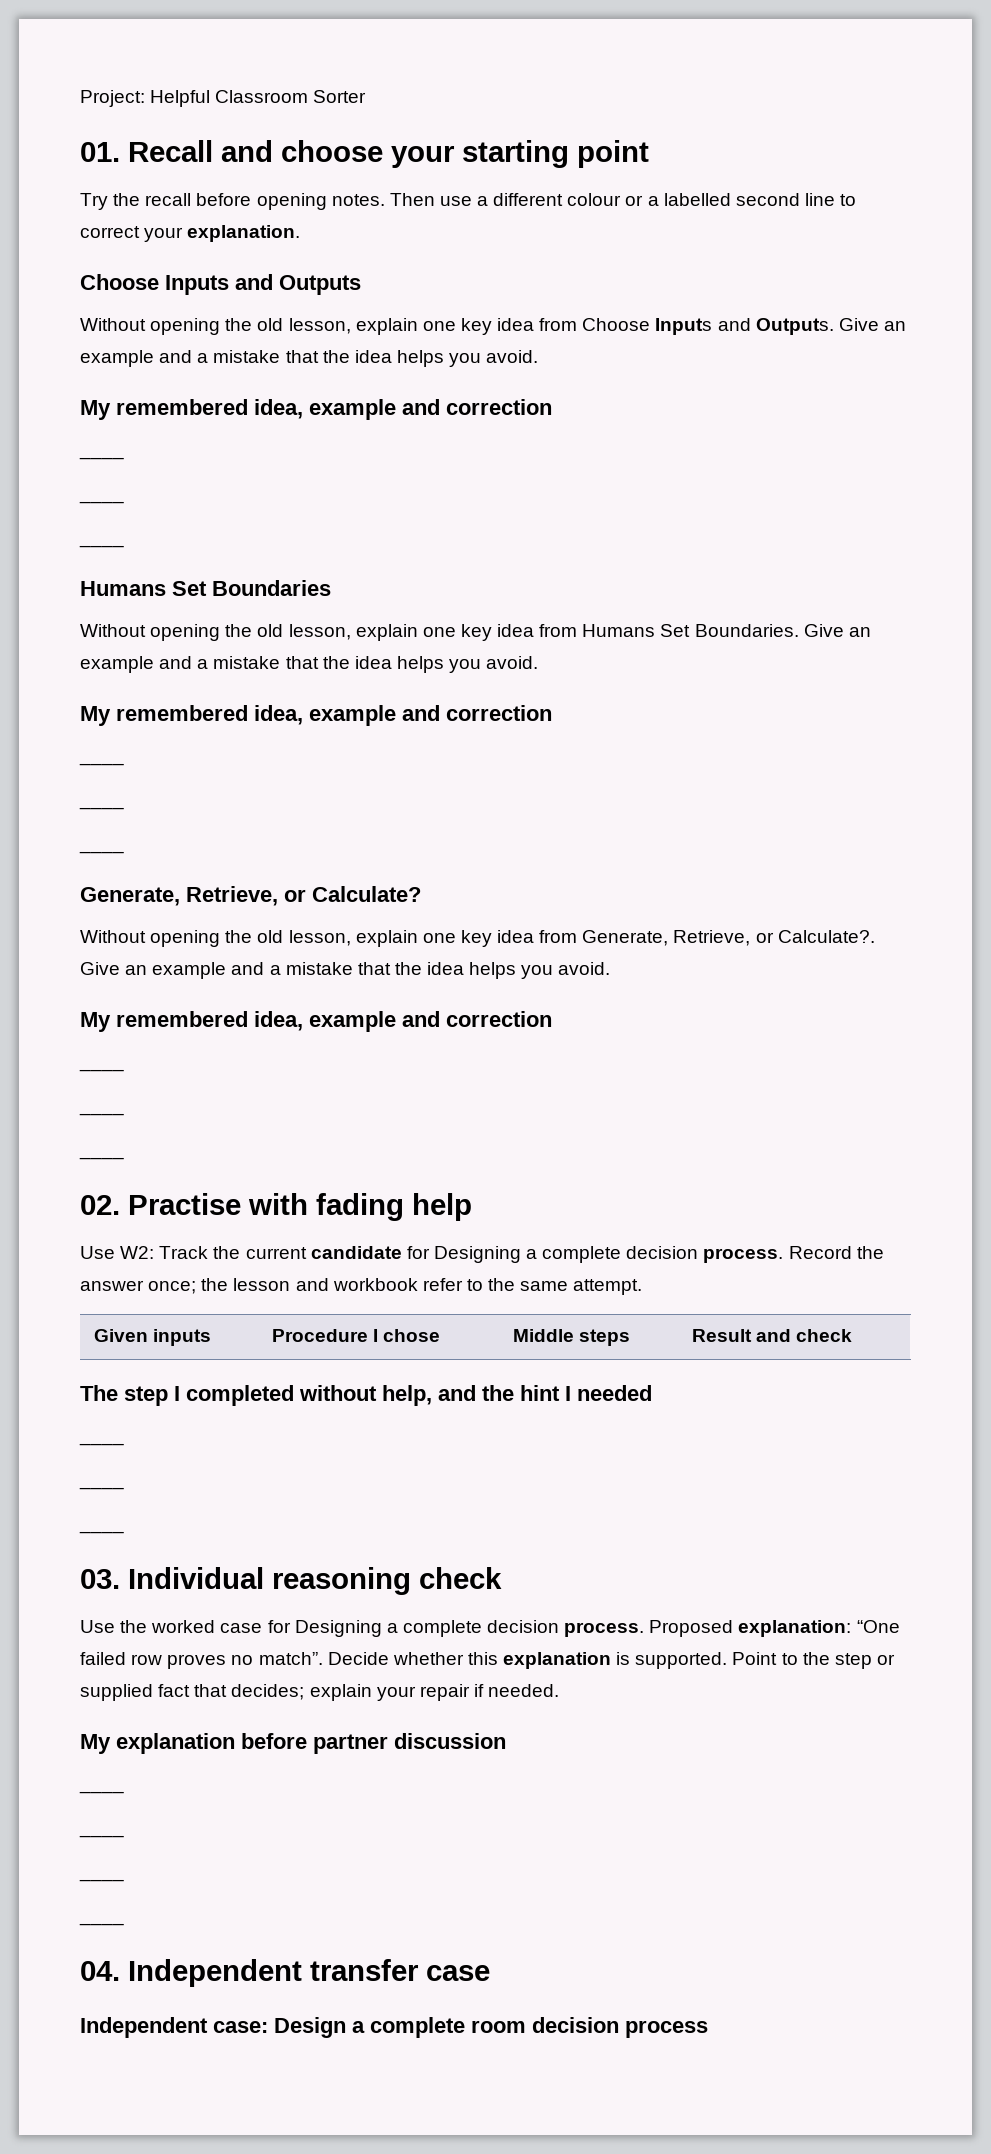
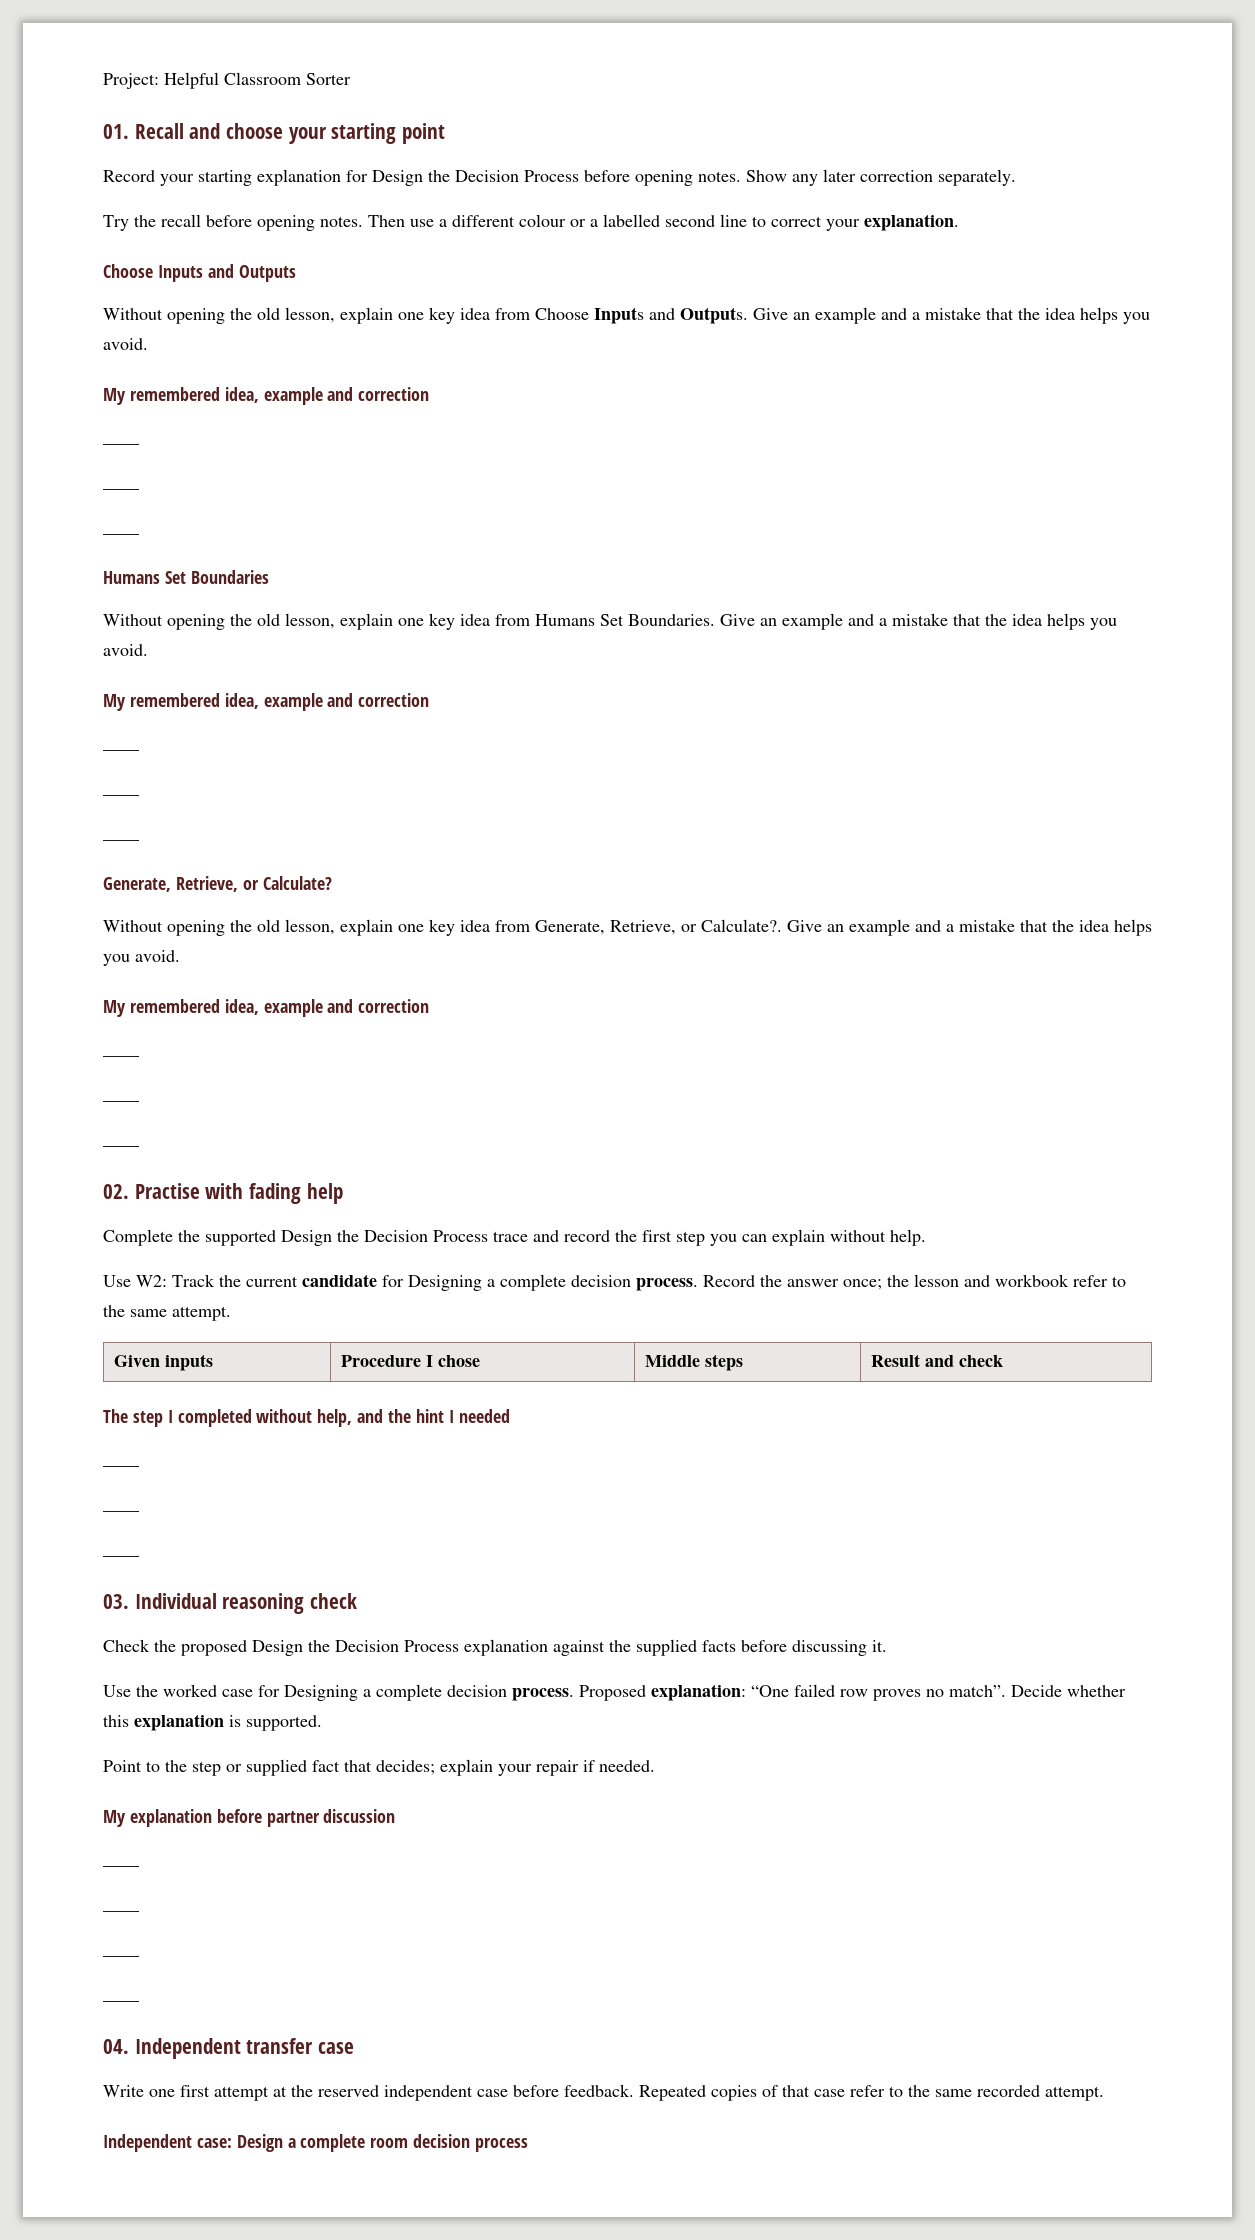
(649, 154) none -> [103,169,1016,186] // Record your starting explanation for Design the Decision Process before opening notes. Show any later correction separately.
(472, 1207) none -> [103,1229,926,1246] // Complete the supported Design the Decision Process trace and record the first step you can explain without help.
(502, 1578) none -> [103,1639,887,1656] // Check the proposed Design the Decision Process explanation against the supplied facts before discussing it.
(728, 1660) none -> (322, 1723) //
(490, 1973) none -> [103,2084,1104,2101] // Write one first attempt at the reserved independent case before feedback. Repeated copies of that case refer to the same recorded attempt.

